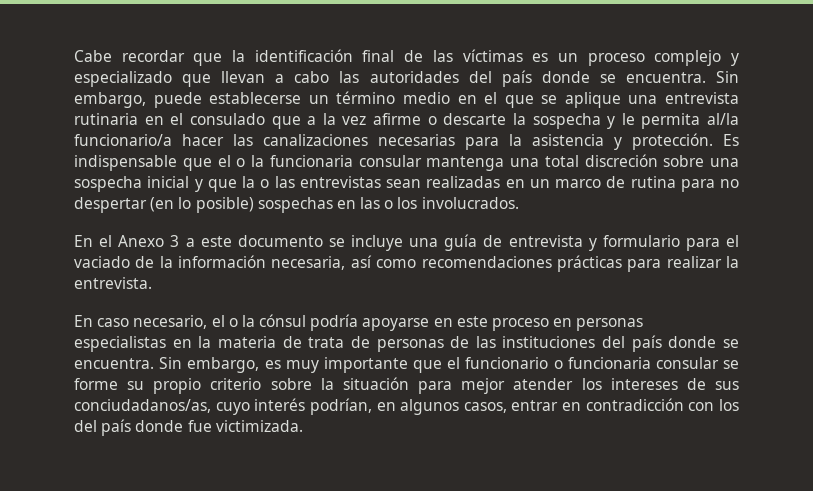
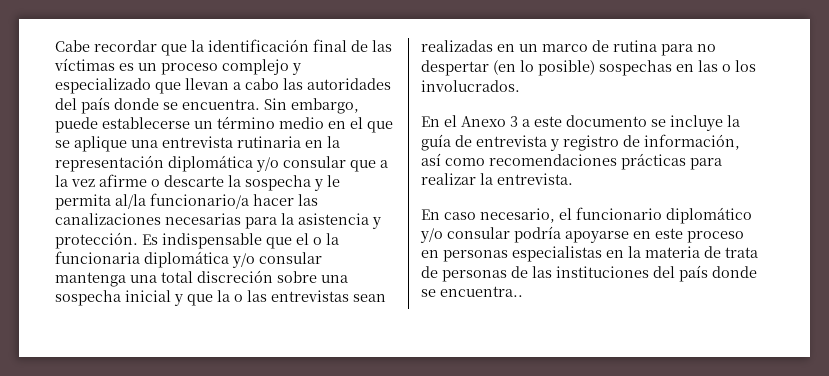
[170,113,265,125] el consulado -> [327,136,340,148] [55,155,346,172] la representación diplomática y/o consular
(353, 161) none -> [144,251,255,268] diplomática y/o
[409,238,439,247] una -> [727,115,740,127] la
[602,235,739,251] [74,255,346,270] formulario para el vaciado de la información necesaria, -> [563,134,740,151] registro de información,
[228,314,307,327] o la cónsul -> [576,207,752,224] [420,227,510,243] funcionario diplomático y/o consular
[74,357,739,373] [74,377,739,394] [74,398,739,415] [74,419,303,436] encuentra. Sin embargo, es muy importante que el funcionario o funcionaria consular se forme su propio criterio sobre la situación para mejor atender los intereses de sus conciudadanos/as, cuyo interés podrían, en algunos casos, entrar en contradicción con los del país donde fue victimizada. -> [440,286,523,297] encuentra..

